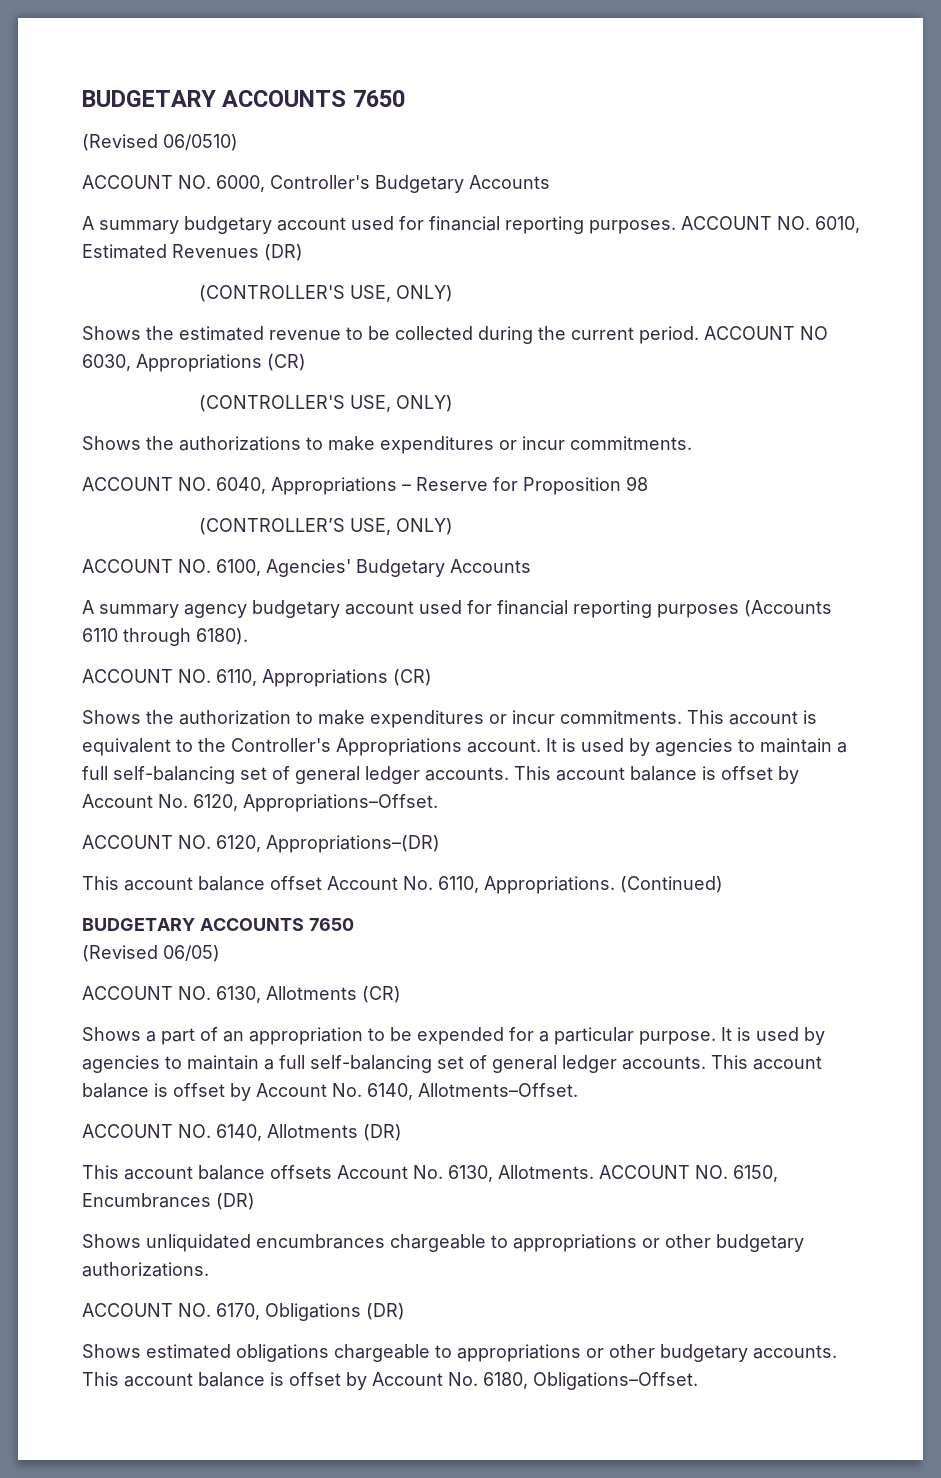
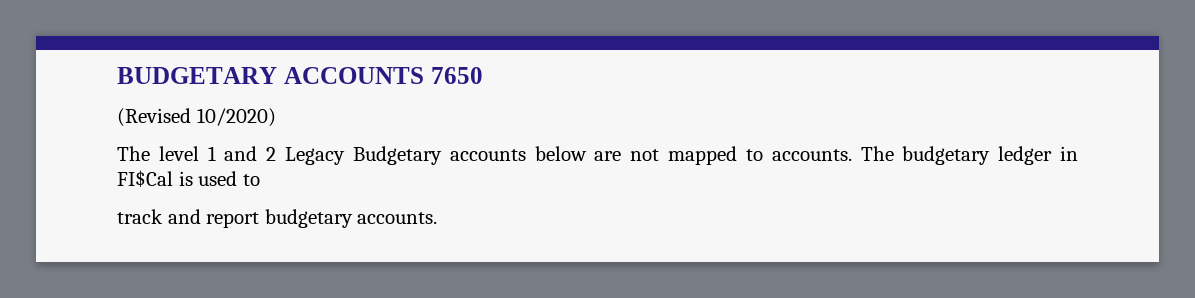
[82,90,405,107] [82,134,238,151] [82,175,550,193] [82,216,860,234] [82,244,303,261] [198,285,453,302] [82,326,828,344] [82,354,306,372] [198,395,453,412] [82,436,692,454] [82,476,648,495] [198,518,453,535] [82,559,531,577] [82,600,832,618] [82,628,248,646] [82,669,432,687] [82,710,817,728] [82,738,847,756] [82,766,799,784] [82,794,438,812] [82,835,440,853] [82,876,723,894] [82,918,354,931] [82,945,220,962] [82,986,401,1003] [82,1027,825,1045] [82,1055,822,1073] [82,1083,578,1101] [82,1124,402,1141] [82,1165,778,1182] [82,1193,255,1210] [82,1234,804,1252] [82,1262,209,1277] [82,1303,405,1321] [82,1344,837,1362] [82,1372,698,1390] BUDGETARY ACCOUNTS 7650 // (Revised 06/0510) // ACCOUNT NO. 6000, Controller's Budgetary Accounts // A summary budgetary account used for financial reporting purposes. ACCOUNT NO. 6010, Estimated Revenues (DR) // (CONTROLLER'S USE, ONLY) // Shows the estimated revenue to be collected during the current period. ACCOUNT NO 6030, Appropriations (CR) // (CONTROLLER'S USE, ONLY) // Shows the authorizations to make expenditures or incur commitments. // ACCOUNT NO. 6040, Appropriations – Reserve for Proposition 98 // (CONTROLLER’S USE, ONLY) // ACCOUNT NO. 6100, Agencies' Budgetary Accounts // A summary agency budgetary account used for financial reporting purposes (Accounts 6110 through 6180). // ACCOUNT NO. 6110, Appropriations (CR) // Shows the authorization to make expenditures or incur commitments. This account is equivalent to the Controller's Appropriations account. It is used by agencies to maintain a full self-balancing set of general ledger accounts. This account balance is offset by Account No. 6120, Appropriations–Offset. // ACCOUNT NO. 6120, Appropriations–(DR) // This account balance offset Account No. 6110, Appropriations. (Continued) // BUDGETARY ACCOUNTS 7650 // (Revised 06/05) // ACCOUNT NO. 6130, Allotments (CR) // Shows a part of an appropriation to be expended for a particular purpose. It is used by agencies to maintain a full self-balancing set of general ledger accounts. This account balance is offset by Account No. 6140, Allotments–Offset. // ACCOUNT NO. 6140, Allotments (DR) // This account balance offsets Account No. 6130, Allotments. ACCOUNT NO. 6150, Encumbrances (DR) // Shows unliquidated encumbrances chargeable to appropriations or other budgetary authorizations. // ACCOUNT NO. 6170, Obligations (DR) // Shows estimated obligations chargeable to appropriations or other budgetary accounts. This account balance is offset by Account No. 6180, Obligations–Offset. -> [117,67,483,84] [117,108,276,127] [117,146,1079,165] [117,170,260,187] [117,209,438,228] BUDGETARY ACCOUNTS 7650 // (Revised 10/2020) // The level 1 and 2 Legacy Budgetary accounts below are not mapped to accounts. The budgetary ledger in FI$Cal is used to // track and report budgetary accounts.

